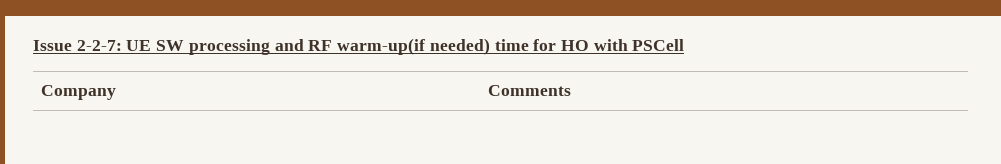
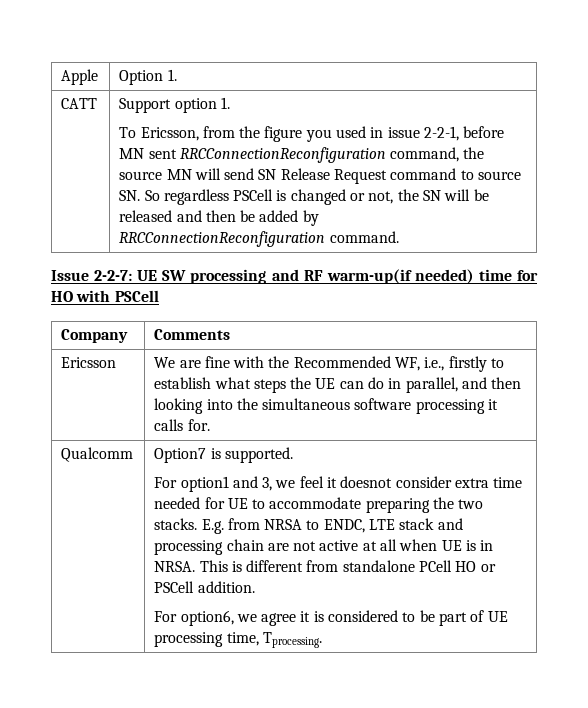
(33, 45) none -> [61,69,99,85] [119,69,177,85] [61,98,98,109] [119,97,230,113] [119,126,505,142] [119,147,485,163] [119,168,522,184] [119,189,489,205] [119,210,319,226] [119,231,399,247] Apple | Option 1. // CATT | Support option 1. // To Ericsson, from the figure you used in issue 2-2-1, before MN sent RRCConnectionReconfiguration command, the source MN will send SN Release Request command to source SN. So regardless PSCell is changed or not, the SN will be released and then be added by RRCConnectionReconfiguration command. //
(572, 90) none -> [61,357,117,368] [154,356,505,372] [154,377,522,393] [154,398,499,414] [154,419,210,431] [61,447,134,462] [154,447,293,463] [154,476,523,492] [154,497,484,513] [154,518,463,534] [154,539,494,555] [154,560,496,572] [154,581,255,593] [154,610,508,626] [154,632,322,648] // Ericsson | We are fine with the Recommended WF, i.e., firstly to establish what steps the UE can do in parallel, and then looking into the simultaneous software processing it calls for. // Qualcomm | Option7 is supported. // For option1 and 3, we feel it doesnot consider extra time needed for UE to accommodate preparing the two stacks. E.g. from NRSA to ENDC, LTE stack and processing chain are not active at all when UE is in NRSA. This is different from standalone PCell HO or PSCell addition. // For option6, we agree it is considered to be part of UE processing time, Tprocessing.

